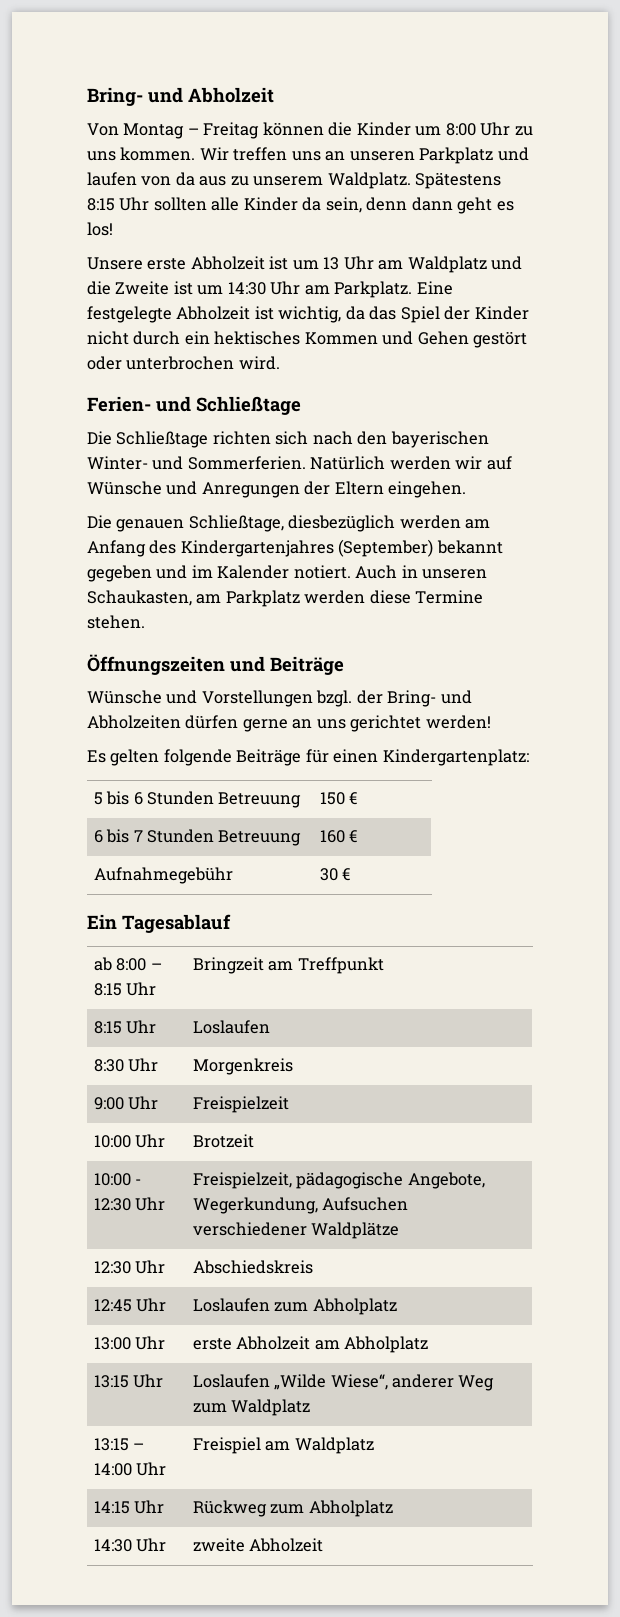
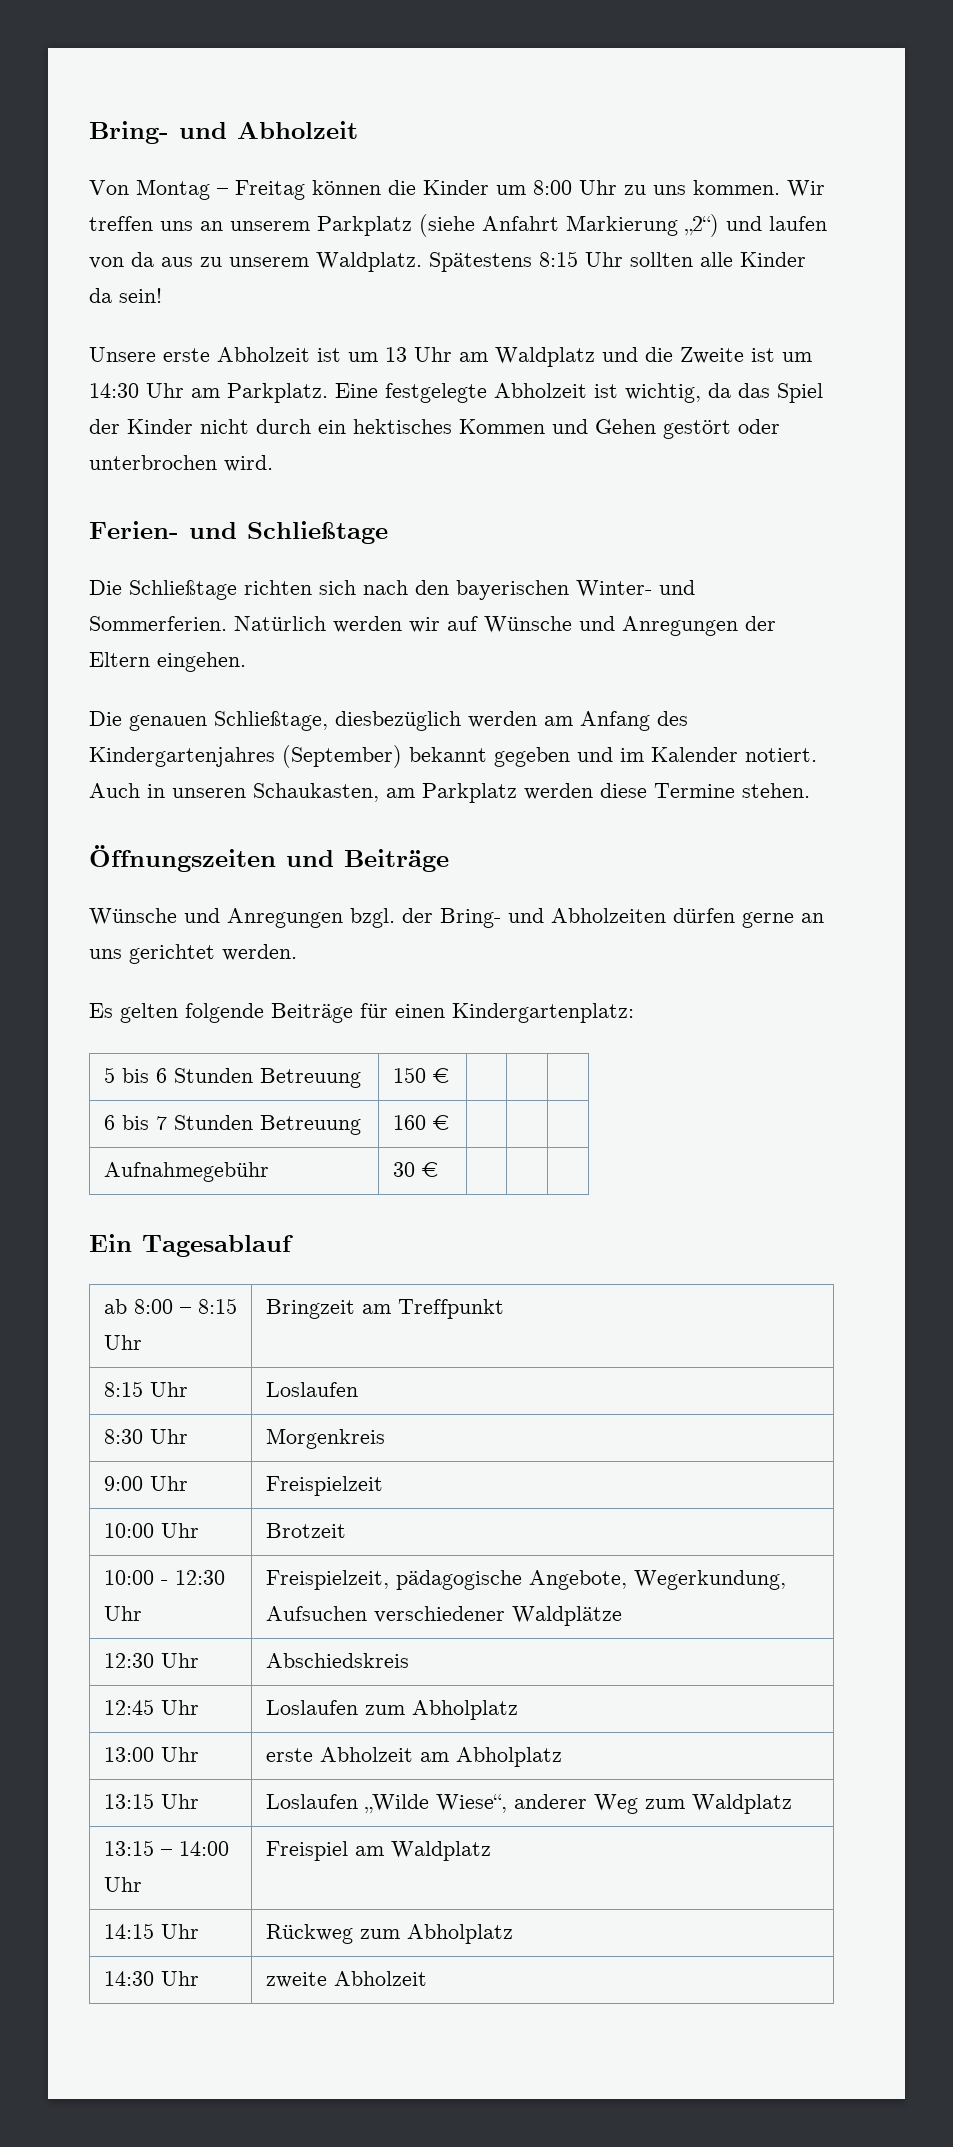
[349,147,494,164] unseren Parkplatz -> [230,214,719,237] unserem Parkplatz (siehe Anfahrt Markierung „2“)
[325,197,514,214] [87,222,113,236] sein, denn dann geht es los! -> [119,288,162,303] sein!
[201,690,313,707] Vorstellungen -> [227,908,343,928] Anregungen
[425,715,491,729] werden! -> [222,944,297,961] werden.

